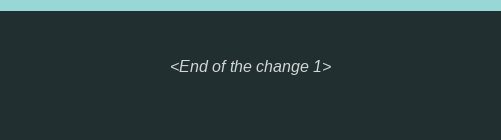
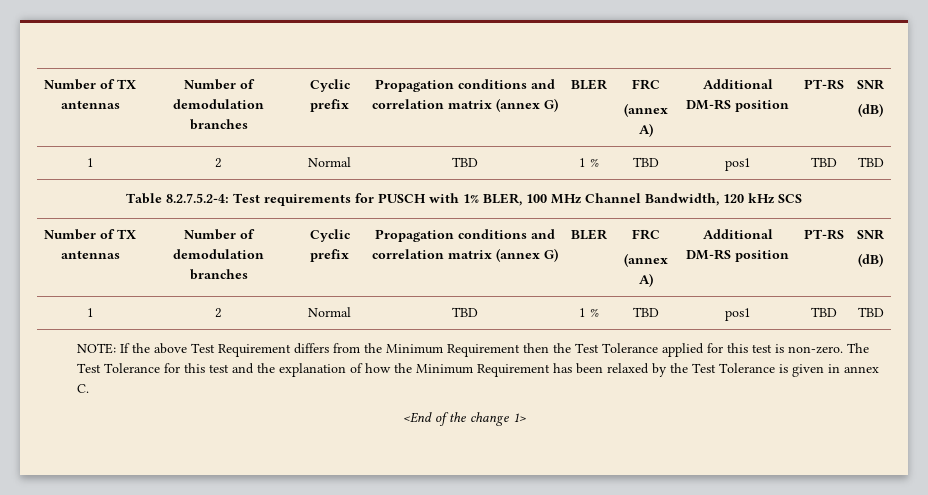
(169, 66) none -> [44,79,136,90] [60,100,120,109] [184,79,255,90] [173,99,264,109] [189,119,248,130] [309,79,350,92] [310,99,349,112] [374,79,555,92] [371,98,558,112] [571,79,607,90] [631,79,660,90] [623,103,668,117] [638,123,653,137] [702,79,773,89] [686,99,789,112] [804,79,844,90] [857,79,884,90] [858,103,883,117] [86,158,94,167] [215,158,222,168] [308,157,351,167] [451,157,478,167] [579,158,599,167] [632,157,659,167] [724,158,751,171] [811,157,837,167] [857,157,884,167] [126,193,802,206] [44,229,136,240] [60,250,120,259] [184,229,255,240] [173,249,264,259] [189,269,248,280] [309,229,350,242] [310,249,349,262] [374,229,555,242] [371,248,558,262] [571,229,607,240] [631,229,660,240] [623,253,668,267] [638,273,653,287] [702,229,773,239] [686,249,789,262] [804,229,844,240] [857,229,884,240] [858,253,883,267] [86,308,94,317] [215,308,222,318] [308,307,351,317] [451,307,478,317] [579,308,599,317] [632,307,659,317] [724,308,751,321] [811,307,837,317] [857,307,884,317] [76,343,869,357] [76,363,879,377] [76,384,89,393] Number of TX antennas | Number of demodulation branches | Cyclic prefix | Propagation conditions and correlation matrix (annex G) | BLER | FRC // (annex A) | Additional DM-RS position | PT-RS | SNR // (dB) // 1 | 2 | Normal | TBD | 1 % | TBD | pos1 | TBD | TBD // Table 8.2.7.5.2-4: Test requirements for PUSCH with 1% BLER, 100 MHz Channel Bandwidth, 120 kHz SCS // Number of TX antennas | Number of demodulation branches | Cyclic prefix | Propagation conditions and correlation matrix (annex G) | BLER | FRC // (annex A) | Additional DM-RS position | PT-RS | SNR // (dB) // 1 | 2 | Normal | TBD | 1 % | TBD | pos1 | TBD | TBD // NOTE: If the above Test Requirement differs from the Minimum Requirement then the Test Tolerance applied for this test is non-zero. The Test Tolerance for this test and the explanation of how the Minimum Requirement has been relaxed by the Test Tolerance is given in annex C. //

